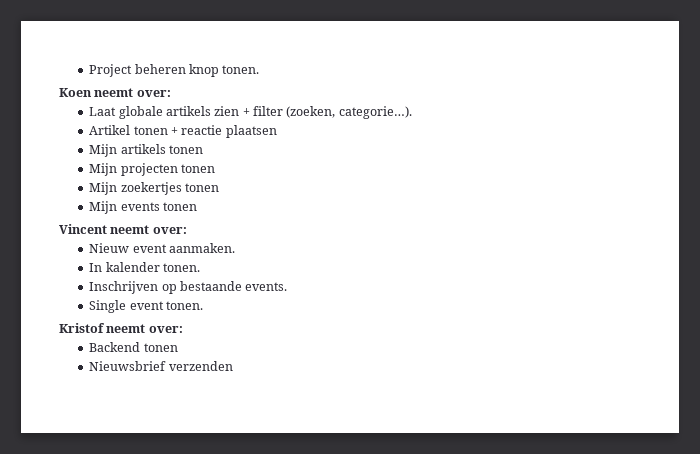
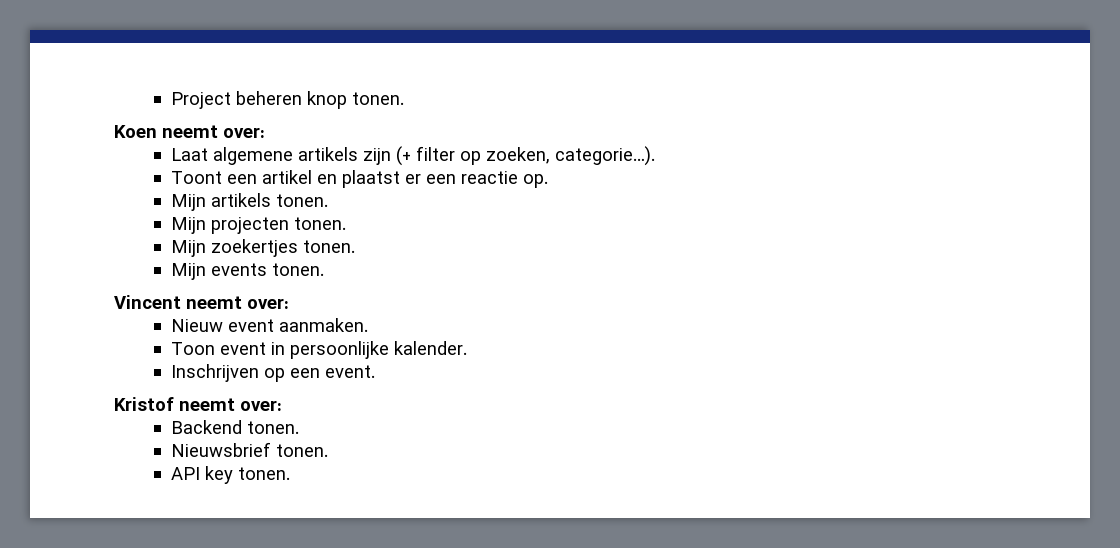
[118,106,412,119] [89,125,277,138] globale artikels zien + filter (zoeken, categorie…). // Artikel tonen + reactie plaatsen -> [213,146,656,166] [171,170,549,188] algemene artikels zijn (+ filter op zoeken, categorie…). // Toont een artikel en plaatst er een reactie op.
[168,145,203,154] tonen -> [276,194,329,207] tonen.
[180,164,215,173] tonen -> [294,217,347,230] tonen.
[184,183,219,192] tonen -> [303,240,356,253] tonen.
[162,202,197,211] tonen -> [272,263,325,276] tonen.
[89,262,200,272] [89,281,288,294] [89,300,203,313] In kalender tonen. // Inschrijven op bestaande events. // Single event tonen. -> [171,341,468,359] [171,364,376,382] Toon event in persoonlijke kalender. // Inschrijven op een event.
[143,343,178,352] tonen -> [247,421,300,434] tonen.
[168,361,233,371] verzenden -> [276,444,329,457] [171,466,291,484] tonen. // API key tonen.

